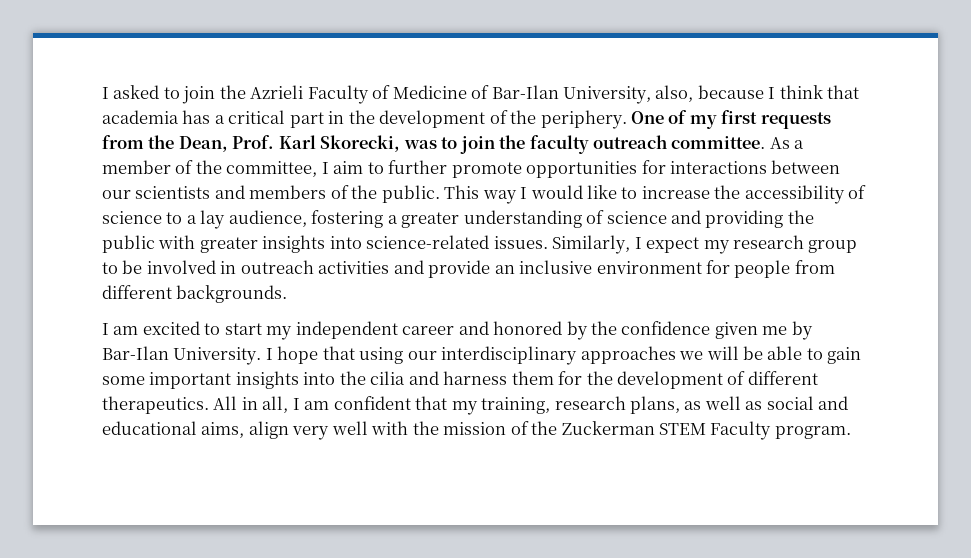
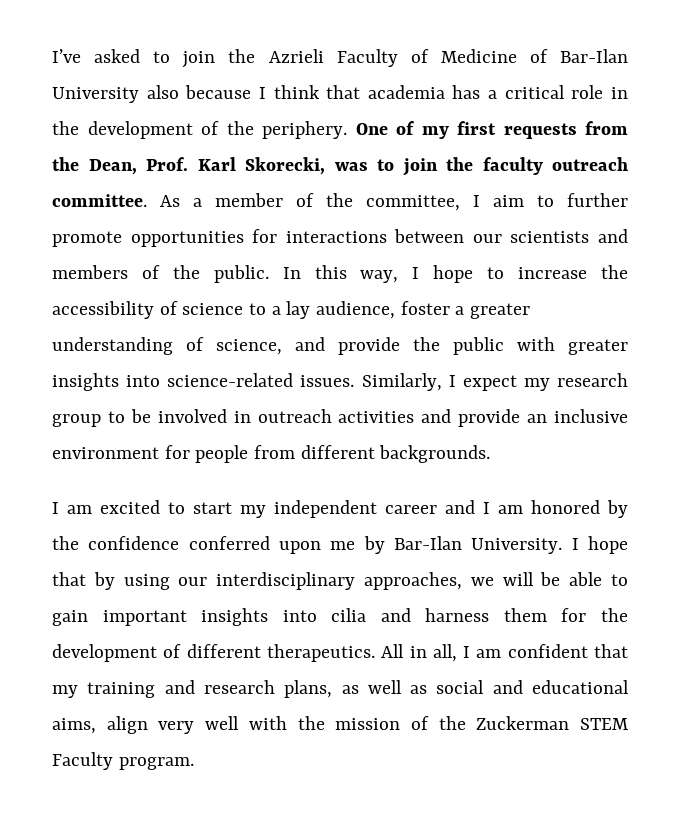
[102,87,109,99] I -> [52,49,81,63] I’ve
[563,85,694,104] University, also, -> [52,85,179,103] University also
[289,112,324,128] part -> [571,85,604,99] role
[444,185,618,204] This way I would like -> [282,265,474,283] In this way, I hope
[311,210,384,228] fostering -> [400,301,450,315] foster
[606,210,784,228] science and providing -> [216,337,400,355] science, and provide
(489, 328) none -> [483,502,523,514] I am
[714,322,758,339] given -> [188,536,321,554] conferred upon
(355, 353) none -> [93,572,115,590] by
[580,346,676,364] approaches -> [363,572,462,590] approaches,
[102,376,145,385] some -> (88, 618) none
[339,371,366,385] the -> (317, 616) none
[481,397,551,414] training, -> [87,680,195,698] training and

